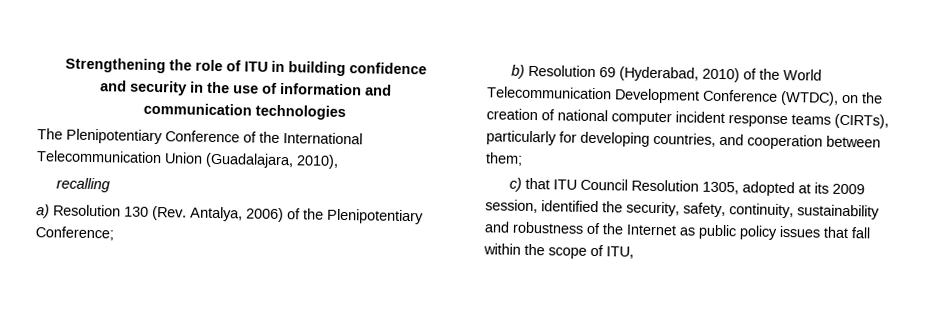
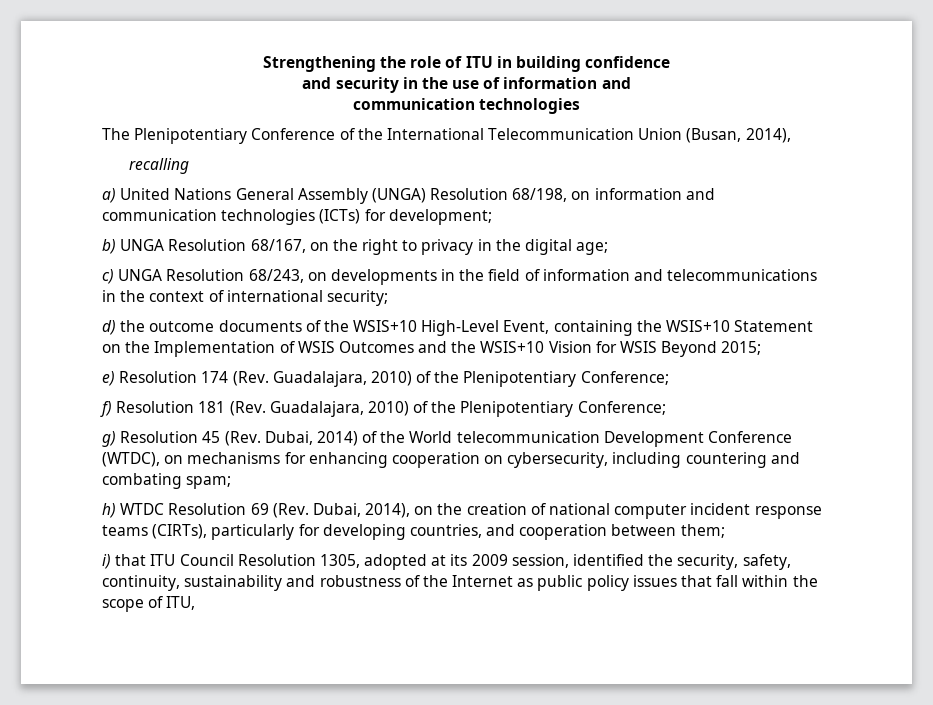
[205,152,339,169] (Guadalajara, 2010), -> [686,128,791,143] (Busan, 2014),
[53,204,424,225] [35,226,114,241] [511,64,823,83] [487,86,839,106] Resolution 130 (Rev. Antalya, 2006) of the Plenipotentiary Conference; // b) Resolution 69 (Hyderabad, 2010) of the World Telecommunication Development Conference (WTDC), -> [120,188,715,204] [102,209,492,225] [102,239,609,255] [102,269,818,285] [102,290,388,306] [102,320,814,336] [102,341,762,357] [102,371,669,387] [100,401,666,417] [102,431,793,447] [102,452,800,468] [102,473,232,489] [102,503,411,518] United Nations General Assembly (UNGA) Resolution 68/198, on information and communication technologies (ICTs) for development; // b) UNGA Resolution 68/167, on the right to privacy in the digital age; // c) UNGA Resolution 68/243, on developments in the field of information and telecommunications in the context of international security; // d) the outcome documents of the WSIS+10 High-Level Event, containing the WSIS+10 Statement on the Implementation of WSIS Outcomes and the WSIS+10 Vision for WSIS Beyond 2015; // e) Resolution 174 (Rev. Guadalajara, 2010) of the Plenipotentiary Conference; // f) Resolution 181 (Rev. Guadalajara, 2010) of the Plenipotentiary Conference; // g) Resolution 45 (Rev. Dubai, 2014) of the World telecommunication Development Conference (WTDC), on mechanisms for enhancing cooperation on cybersecurity, including countering and combating spam; // h) WTDC Resolution 69 (Rev. Dubai, 2014),
[509,177,523,192] c) -> [102,554,111,569] i)

